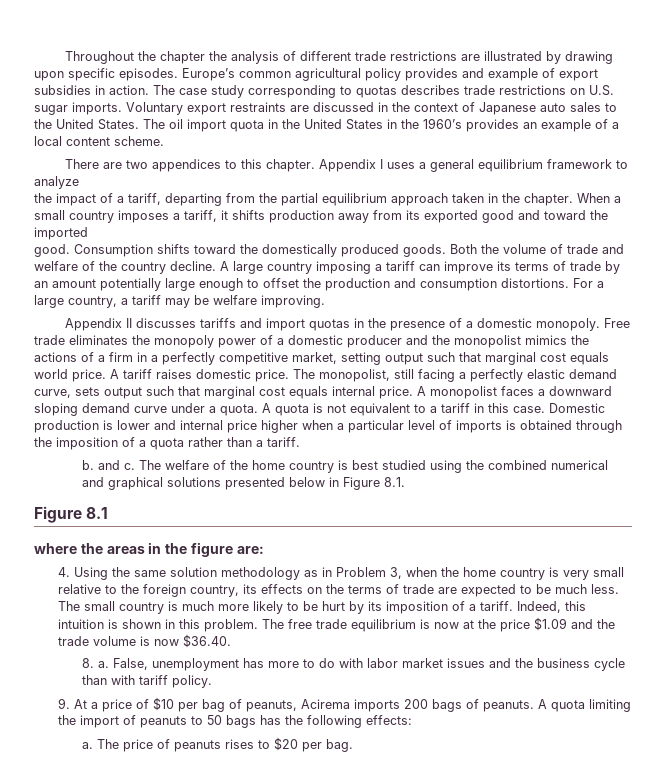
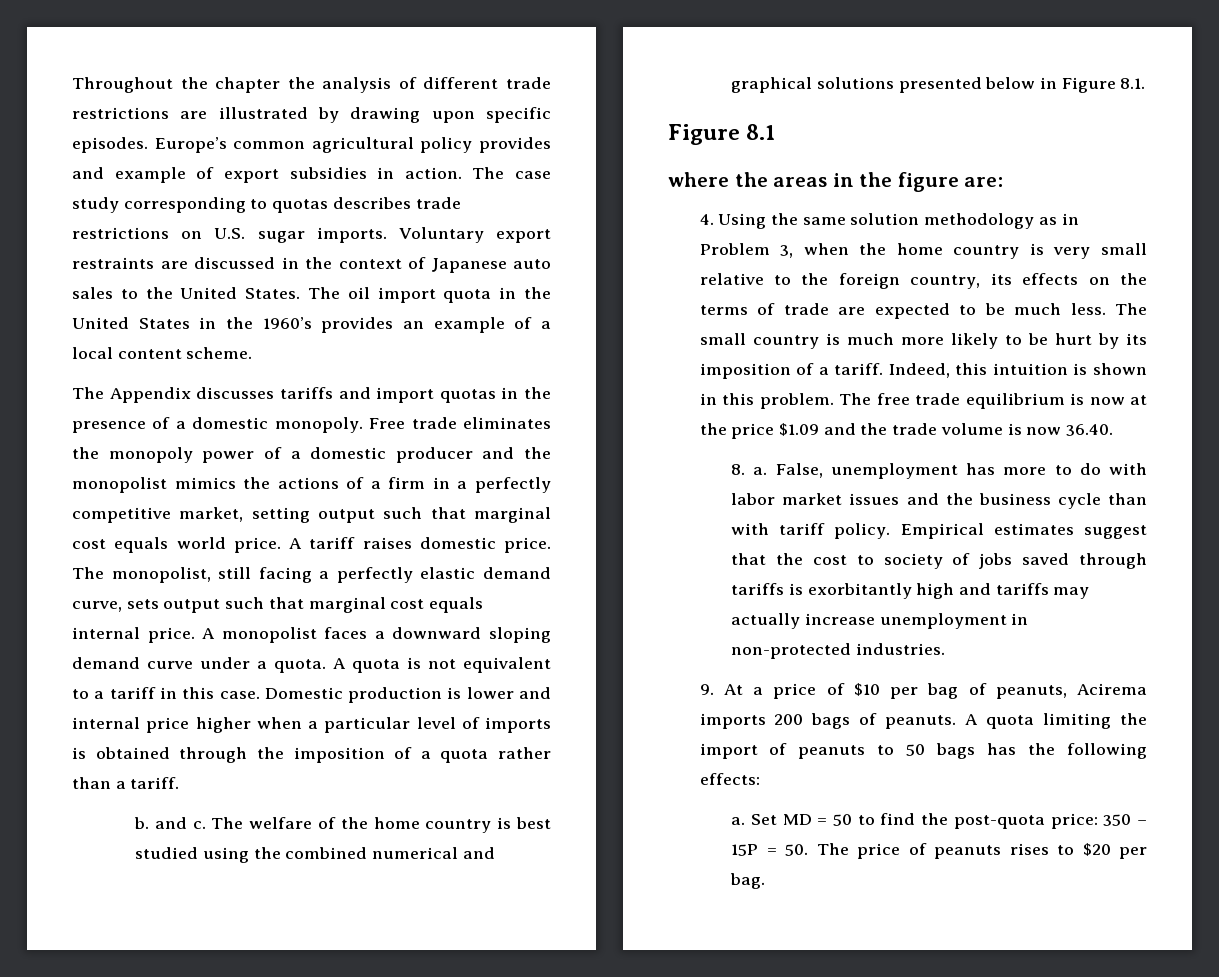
[65,159,629,172] [34,176,79,189] [34,193,621,206] [34,210,608,223] [34,227,88,240] [34,244,624,257] [34,261,620,274] [34,278,604,291] [34,295,325,308] [65,318,133,331] There are two appendices to this chapter. Appendix I uses a general equilibrium framework to analyze // the impact of a tariff, departing from the partial equilibrium approach taken in the chapter. When a small country imposes a tariff, it shifts production away from its exported good and toward the imported // good. Consumption shifts toward the domestically produced goods. Both the volume of trade and welfare of the country decline. A large country imposing a tariff can improve its terms of trade by an amount potentially large enough to offset the production and consumption distortions. For a large country, a tariff may be welfare improving. // Appendix II -> [72,387,191,403] The Appendix
[182,634,231,648] $36.40. -> [1066,424,1114,436] 36.40.
(212, 681) none -> [900,523,1147,539] [731,553,1147,569] [731,583,1090,599] [731,613,1029,629] [731,643,945,659] Empirical estimates suggest that the cost to society of jobs saved through tariffs is exorbitantly high and tariffs may actually increase unemployment in non-protected industries.
(93, 745) none -> [750,813,1147,829] [731,844,809,856] Set MD = 50 to find the post-quota price: 350 – 15P = 50.

